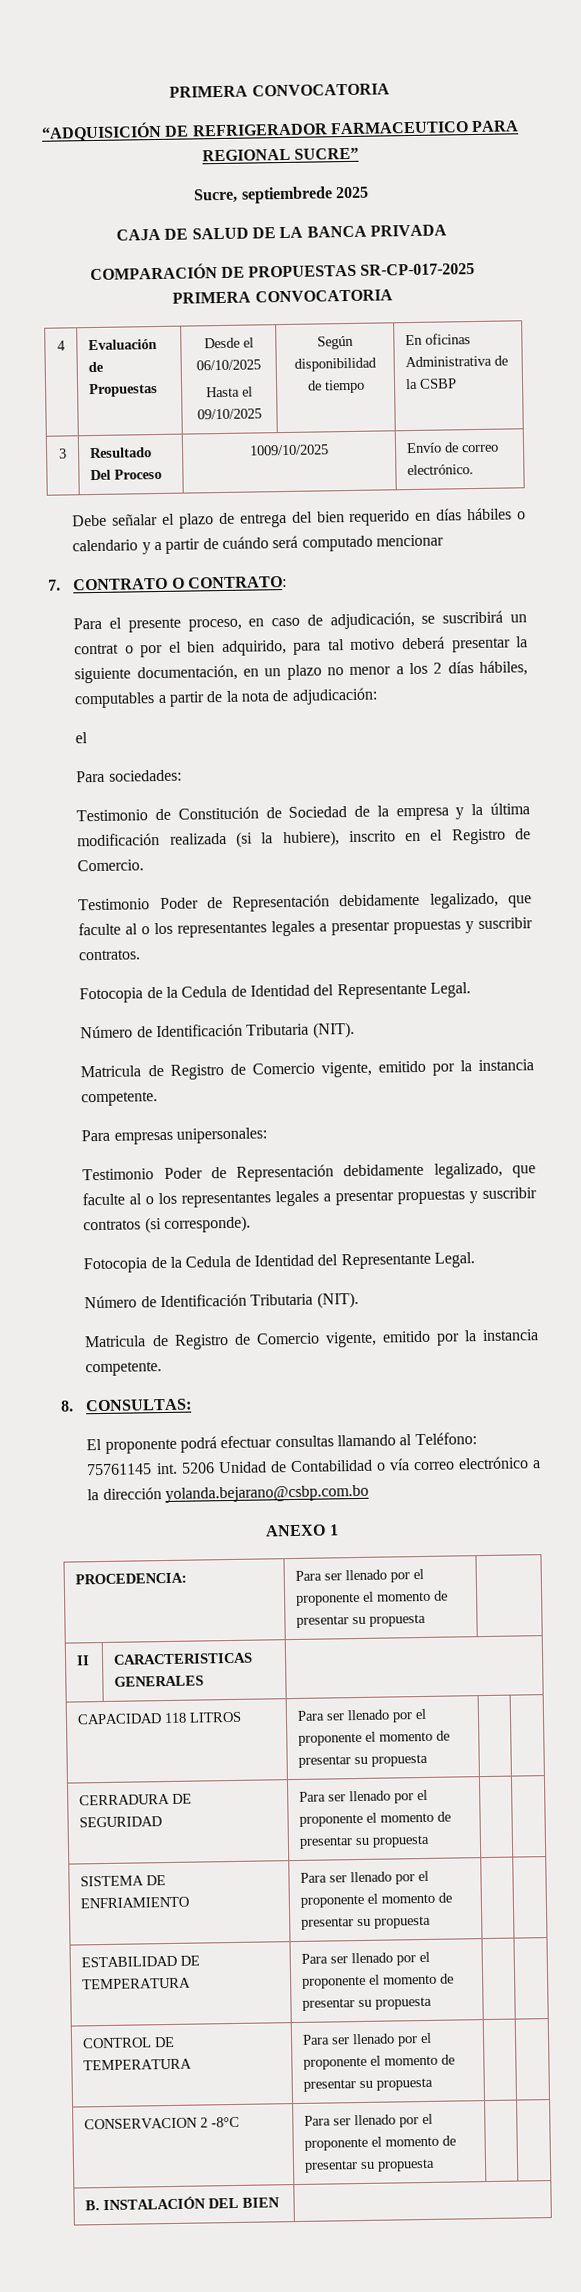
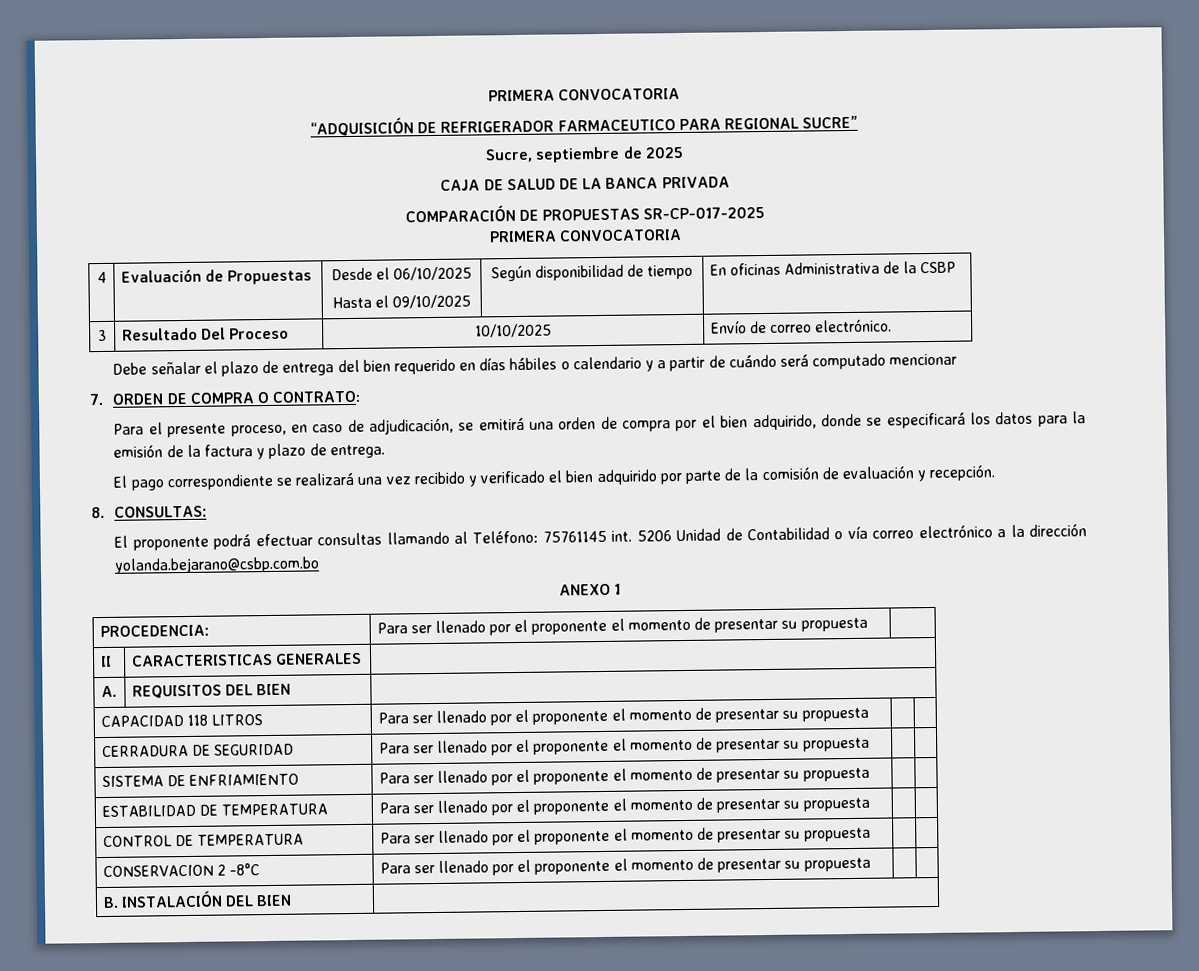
[240,186,333,204] septiembrede -> [535,146,643,163] septiembre de
[249,444,329,456] 1009/10/2025 -> [475,323,552,338] 10/10/2025
[73,577,169,591] CONTRATO -> [112,392,254,405] ORDEN DE COMPRA
[442,610,527,624] [74,636,529,658] [74,660,529,684] [74,687,378,709] [75,732,89,744] [76,769,182,783] [76,802,530,822] [77,828,531,848] [77,859,145,872] [78,892,532,912] [78,917,533,938] [78,949,142,961] [79,982,472,1004] [80,1021,355,1039] [80,1059,534,1080] [81,1091,159,1107] [81,1127,268,1145] [82,1162,536,1182] [82,1187,537,1208] [83,1215,252,1234] [83,1252,476,1274] [84,1291,359,1309] [84,1329,539,1350] [85,1361,163,1377] suscribirá un contrat o por el bien adquirido, para tal motivo deberá presentar la siguiente documentación, en un plazo no menor a los 2 días hábiles, computables a partir de la nota de adjudicación: // el // Para sociedades: // Testimonio de Constitución de Sociedad de la empresa y la última modificación realizada (si la hubiere), inscrito en el Registro de Comercio. // Testimonio Poder de Representación debidamente legalizado, que faculte al o los representantes legales a presentar propuestas y suscribir contratos. // Fotocopia de la Cedula de Identidad del Representante Legal. // Número de Identificación Tributaria (NIT). // Matricula de Registro de Comercio vigente, emitido por la instancia competente. // Para empresas unipersonales: // Testimonio Poder de Representación debidamente legalizado, que faculte al o los representantes legales a presentar propuestas y suscribir contratos (si corresponde). // Fotocopia de la Cedula de Identidad del Representante Legal. // Número de Identificación Tributaria (NIT). // Matricula de Registro de Comercio vigente, emitido por la instancia competente. -> [478,411,1086,432] [113,443,385,460] [113,464,996,491] emitirá una orden de compra por el bien adquirido, donde se especificará los datos para la emisión de la factura y plazo de entrega. // El pago correspondiente se realizará una vez recibido y verificado el bien adquirido por parte de la comisión de evaluación y recepción.
(205, 1681) none -> [100,685,117,698] [131,683,291,699] // A. | REQUISITOS DEL BIEN |

